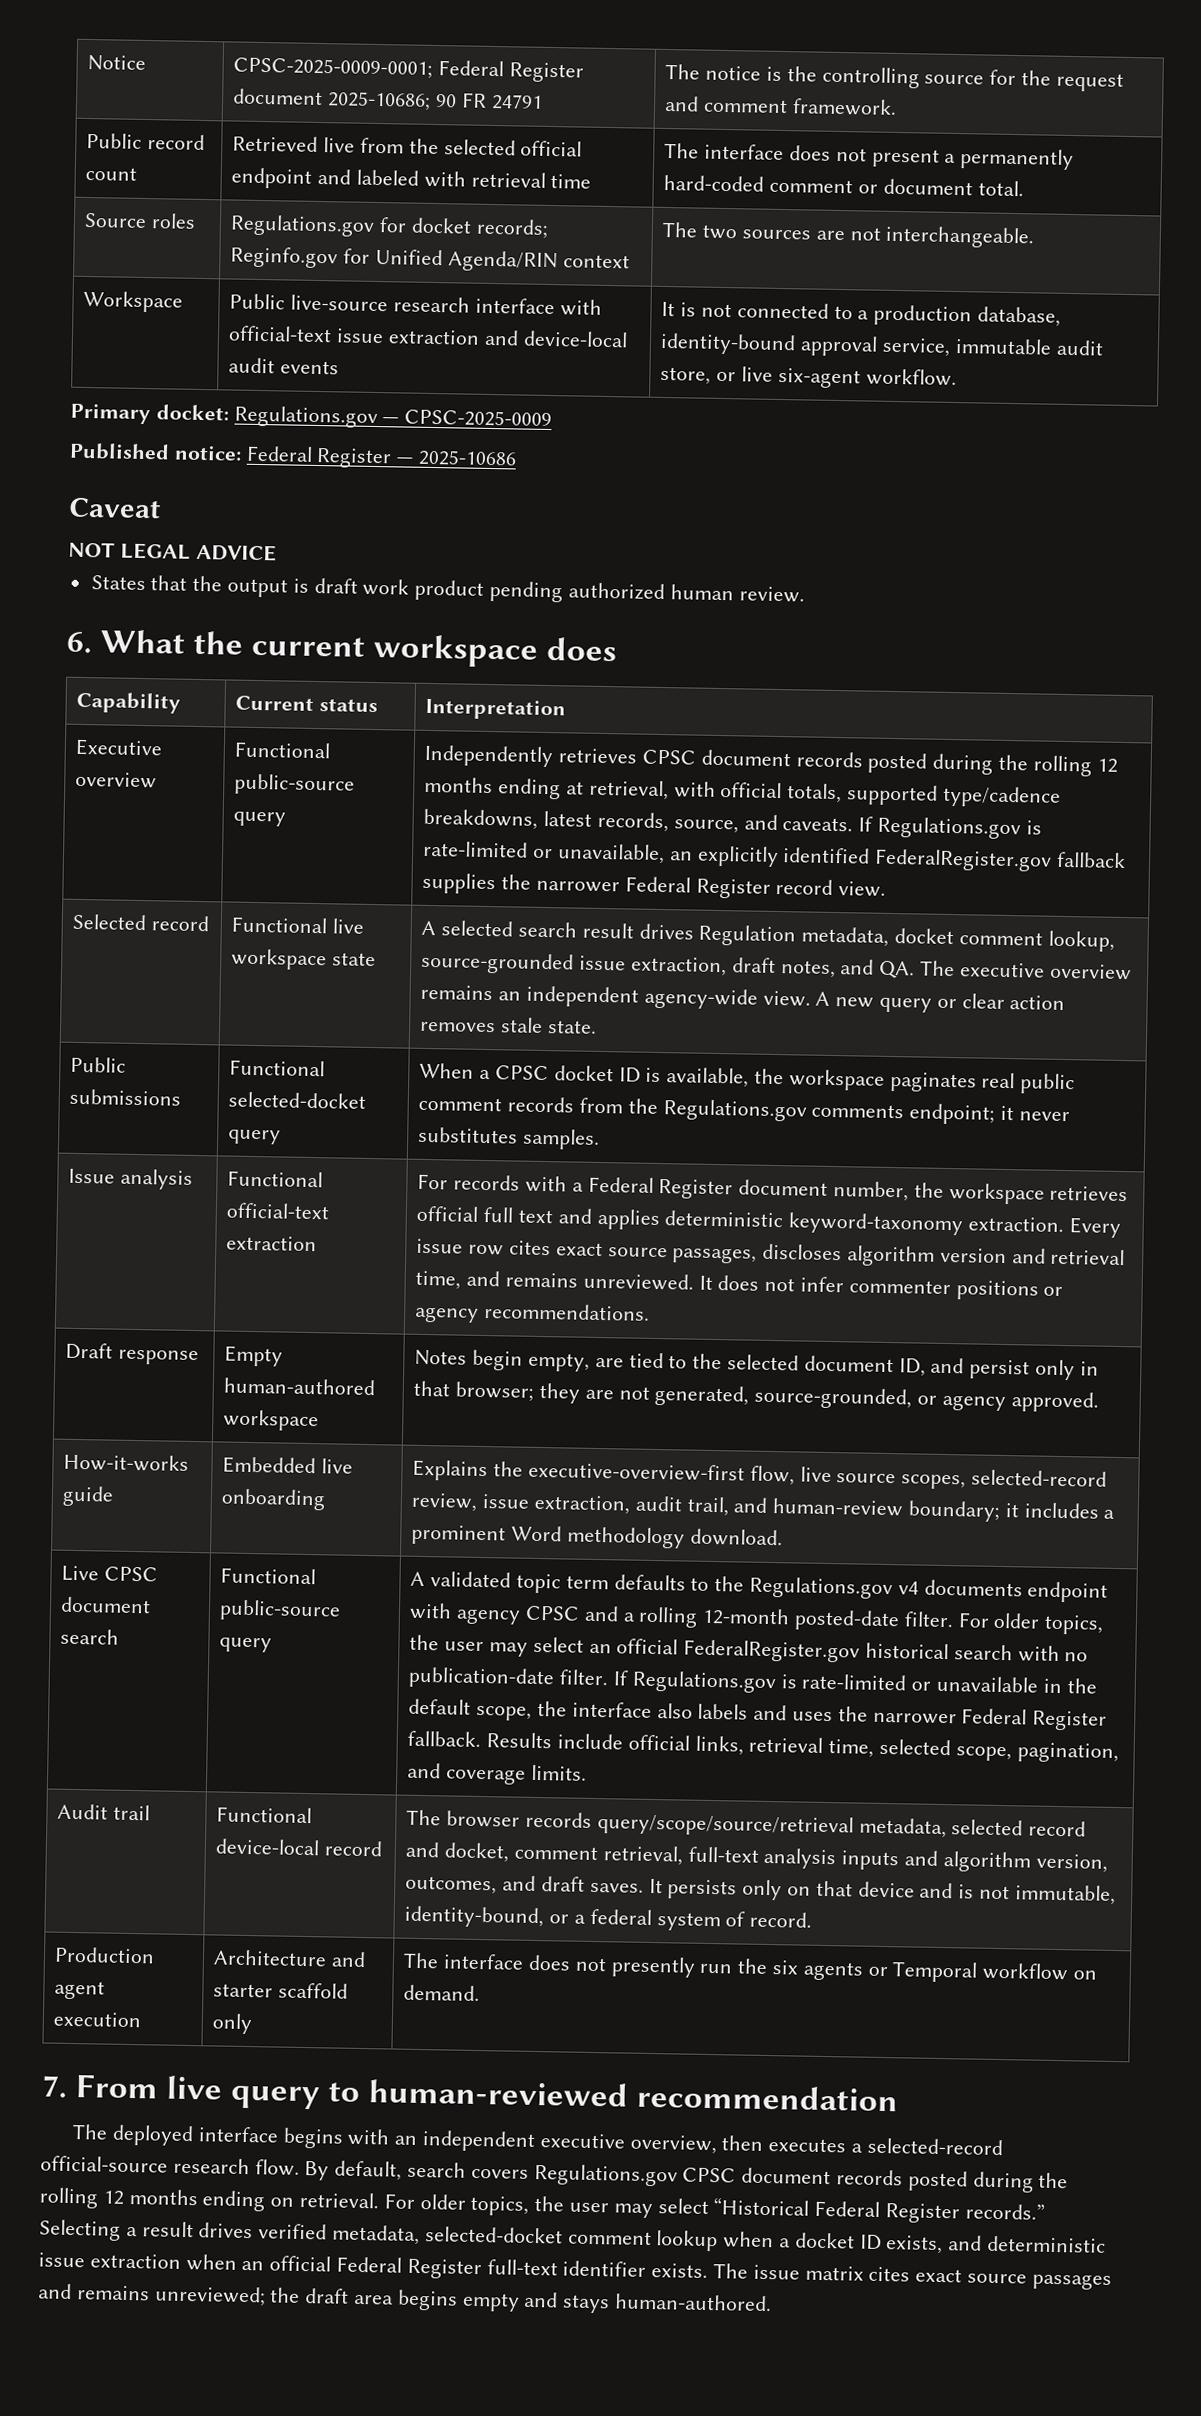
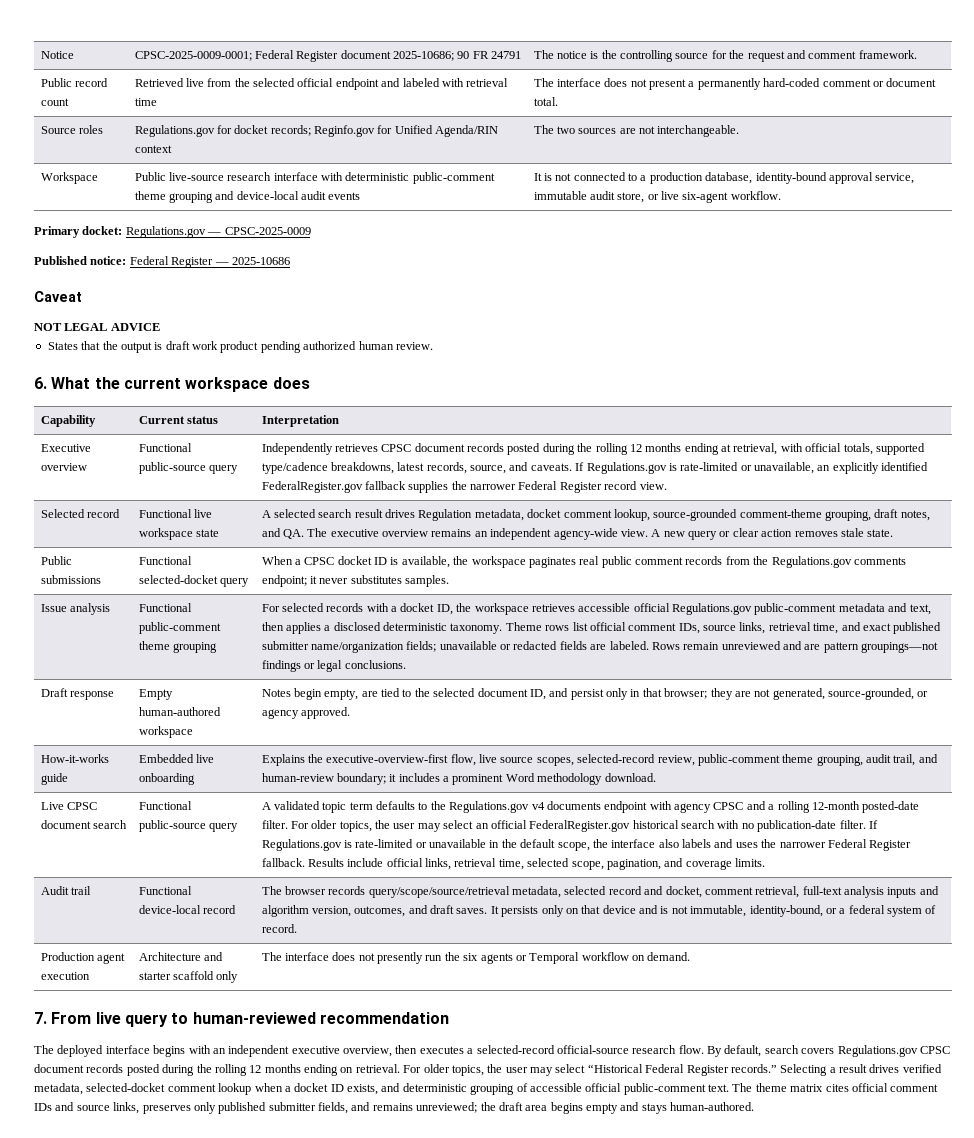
[228,325,481,345] official-text issue extraction -> [345,172,495,184] [134,191,213,203] deterministic public-comment theme grouping
[579,955,728,977] issue extraction, -> [739,509,872,521] comment-theme grouping,
[226,1202,331,1220] [226,1235,318,1252] [417,1173,449,1190] official-text extraction | For -> [138,622,221,634] [138,641,217,653] [261,603,324,612] public-comment theme grouping | For selected
[587,1176,1129,1205] [416,1205,1121,1238] [416,1238,1126,1267] [415,1270,1064,1301] [415,1303,651,1323] Federal Register document number, the workspace retrieves official full text and applies deterministic keyword-taxonomy extraction. Every issue row cites exact source passages, discloses algorithm version and retrieval time, and remains unreviewed. It does not infer commenter positions or agency recommendations. -> [400,603,931,615] [261,622,942,634] [261,641,939,653] [261,660,406,672] docket ID, the workspace retrieves accessible official Regulations.gov public-comment metadata and text, then applies a disclosed deterministic taxonomy. Theme rows list official comment IDs, source links, retrieval time, and exact published submitter name/organization fields; unavailable or redacted fields are labeled. Rows remain unreviewed and are pattern groupings—not findings or legal conclusions.
[482,1494,632,1515] issue extraction, -> [697,754,863,766] public-comment theme grouping,
[38,2252,1112,2290] issue extraction when an official Federal Register full-text identifier exists. The issue matrix cites exact source passages -> [470,1083,939,1095] [34,1102,348,1114] grouping of accessible official public-comment text. The theme matrix cites official comment IDs and source links, preserves only published submitter fields,

